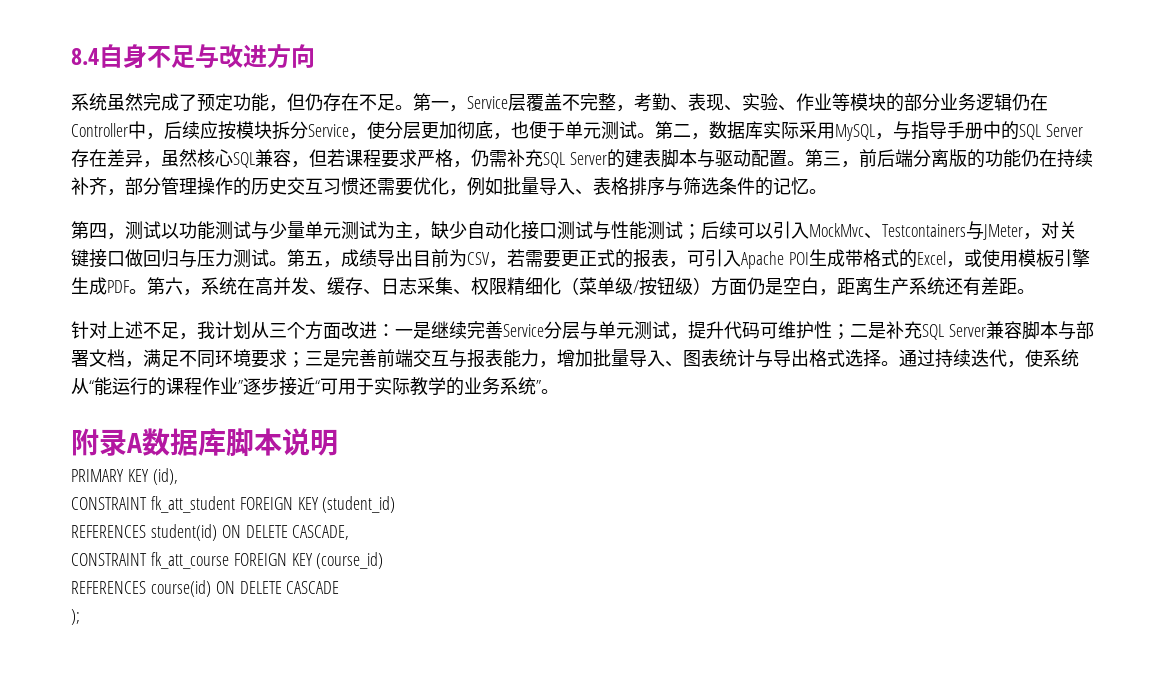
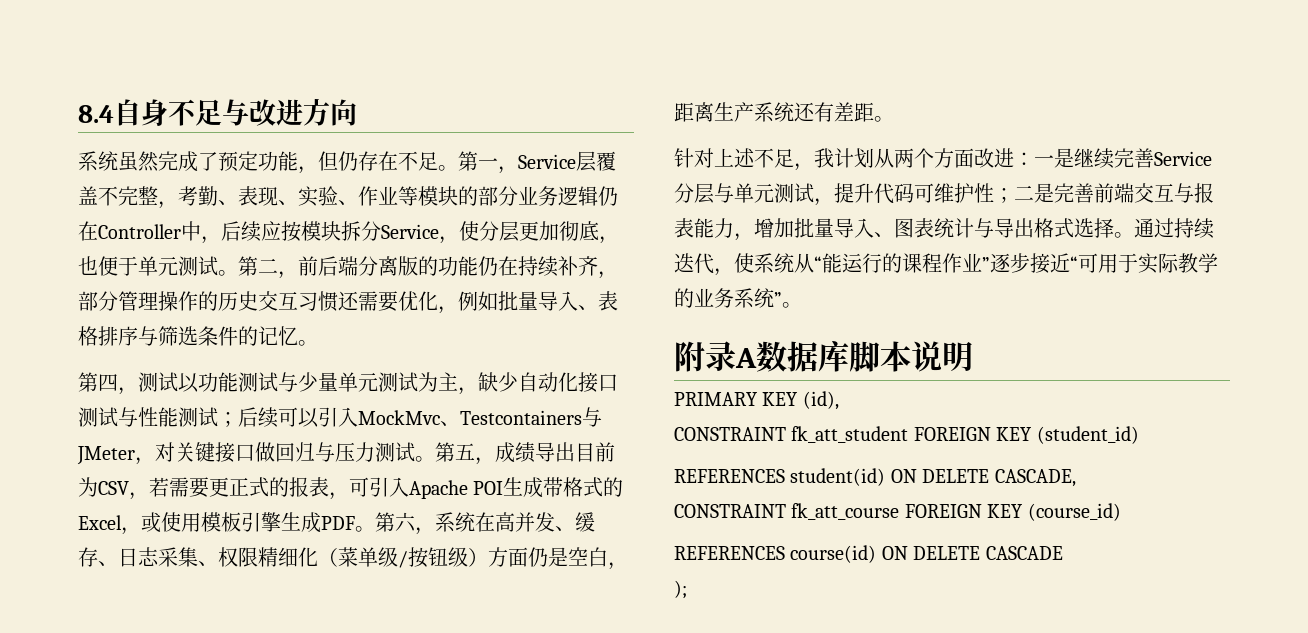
[709,121,1083,141] [71,149,859,168] 数据库实际采用MySQL，与指导手册中的SQL Server存在差异，虽然核心SQL兼容，但若课程要求严格，仍需补充SQL Server的建表脚本与驱动配置。第三， -> (298, 275) none
[269,323,287,338] 三 -> [894,148,914,168] 两
[886,321,1094,340] [71,349,341,368] 补充SQL Server兼容脚本与部署文档，满足不同环境要求；三是 -> (1054, 193) none

